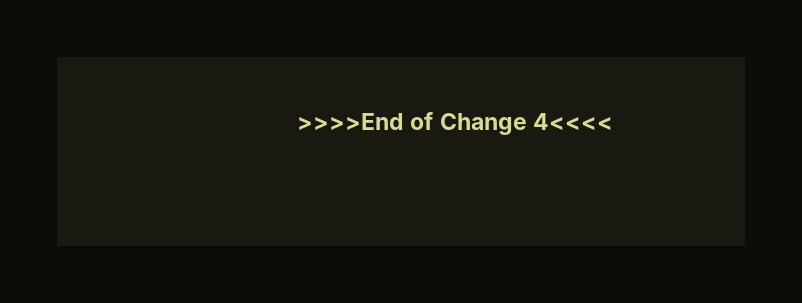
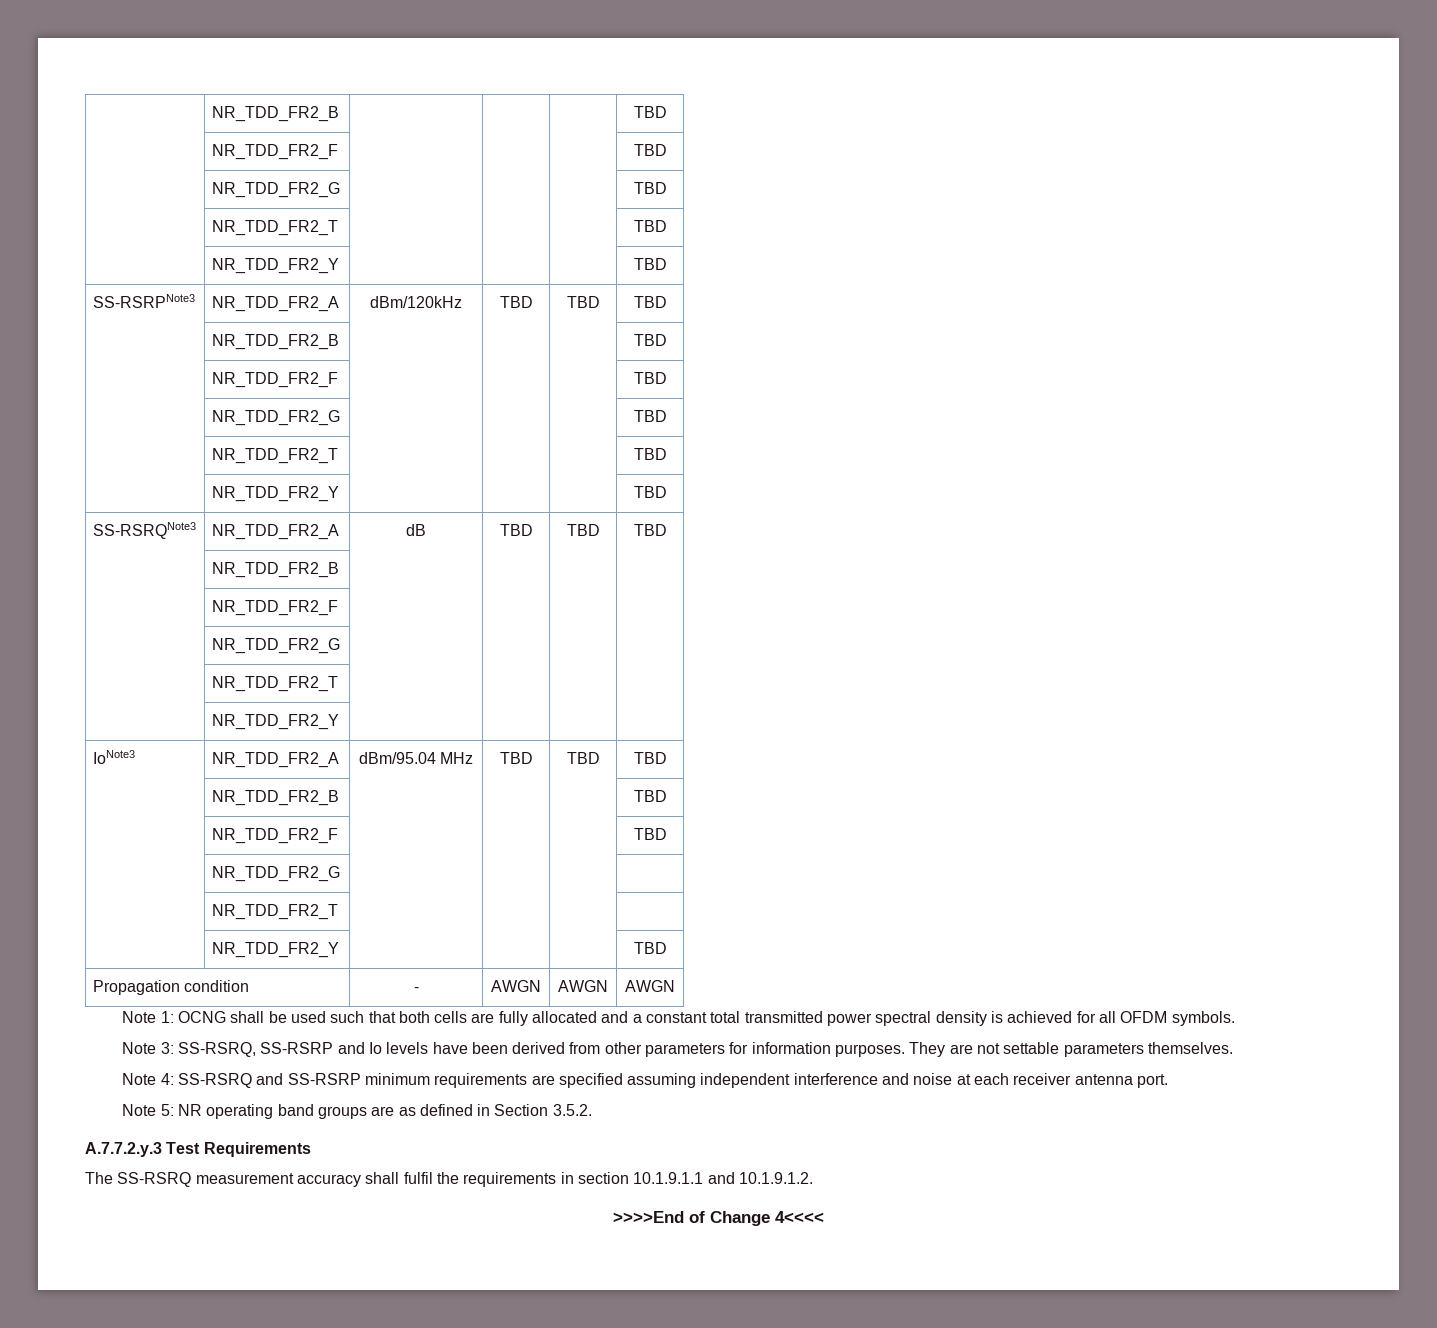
(297, 121) none -> [211,106,339,122] [633,106,667,118] [211,144,338,160] [633,144,667,156] [211,182,340,198] [633,182,667,194] [211,220,338,236] [633,220,667,232] [211,258,339,274] [633,258,667,270] [92,294,195,308] [211,296,339,312] [370,296,462,308] [499,296,533,308] [566,296,600,308] [633,296,667,308] [211,334,339,350] [633,334,667,346] [211,372,338,388] [633,372,667,384] [211,410,340,426] [633,410,667,422] [211,448,338,464] [633,448,667,460] [211,486,339,502] [633,486,667,498] [92,522,196,539] [211,524,339,540] [406,524,426,536] [499,524,533,536] [566,524,600,536] [633,524,667,536] [211,562,339,578] [211,600,338,616] [211,638,340,654] [211,676,338,692] [211,714,339,730] [92,750,135,764] [211,752,339,768] [358,752,474,764] [499,752,533,764] [566,752,600,764] [633,752,667,764] [211,790,339,806] [633,790,667,802] [211,828,338,844] [633,828,667,840] [211,866,340,882] [211,904,338,920] [211,942,339,958] [633,942,667,954] [92,980,250,995] [413,987,419,992] [491,980,541,992] [558,980,608,992] [625,980,675,992] [122,1011,1235,1026] [122,1042,1233,1057] [122,1073,1169,1088] [122,1104,592,1119] [85,1142,311,1157] [85,1172,813,1187] | NR_TDD_FR2_B | | | | TBD // | NR_TDD_FR2_F | | | | TBD // | NR_TDD_FR2_G | | | | TBD // | NR_TDD_FR2_T | | | | TBD // | NR_TDD_FR2_Y | | | | TBD // SS-RSRPNote3 | NR_TDD_FR2_A | dBm/120kHz | TBD | TBD | TBD // | NR_TDD_FR2_B | | | | TBD // | NR_TDD_FR2_F | | | | TBD // | NR_TDD_FR2_G | | | | TBD // | NR_TDD_FR2_T | | | | TBD // | NR_TDD_FR2_Y | | | | TBD // SS-RSRQNote3 | NR_TDD_FR2_A | dB | TBD | TBD | TBD // | NR_TDD_FR2_B | | | | // | NR_TDD_FR2_F | | | | // | NR_TDD_FR2_G | | | | // | NR_TDD_FR2_T | | | | // | NR_TDD_FR2_Y | | | | // IoNote3 | NR_TDD_FR2_A | dBm/95.04 MHz | TBD | TBD | TBD // | NR_TDD_FR2_B | | | | TBD // | NR_TDD_FR2_F | | | | TBD // | NR_TDD_FR2_G | | | | // | NR_TDD_FR2_T | | | | // | NR_TDD_FR2_Y | | | | TBD // Propagation condition | - | AWGN | AWGN | AWGN // Note 1: OCNG shall be used such that both cells are fully allocated and a constant total transmitted power spectral density is achieved for all OFDM symbols. // Note 3: SS-RSRQ, SS-RSRP and Io levels have been derived from other parameters for information purposes. They are not settable parameters themselves. // Note 4: SS-RSRQ and SS-RSRP minimum requirements are specified assuming independent interference and noise at each receiver antenna port. // Note 5: NR operating band groups are as defined in Section 3.5.2. // A.7.7.2.y.3 Test Requirements // The SS-RSRQ measurement accuracy shall fulfil the requirements in section 10.1.9.1.1 and 10.1.9.1.2. //

